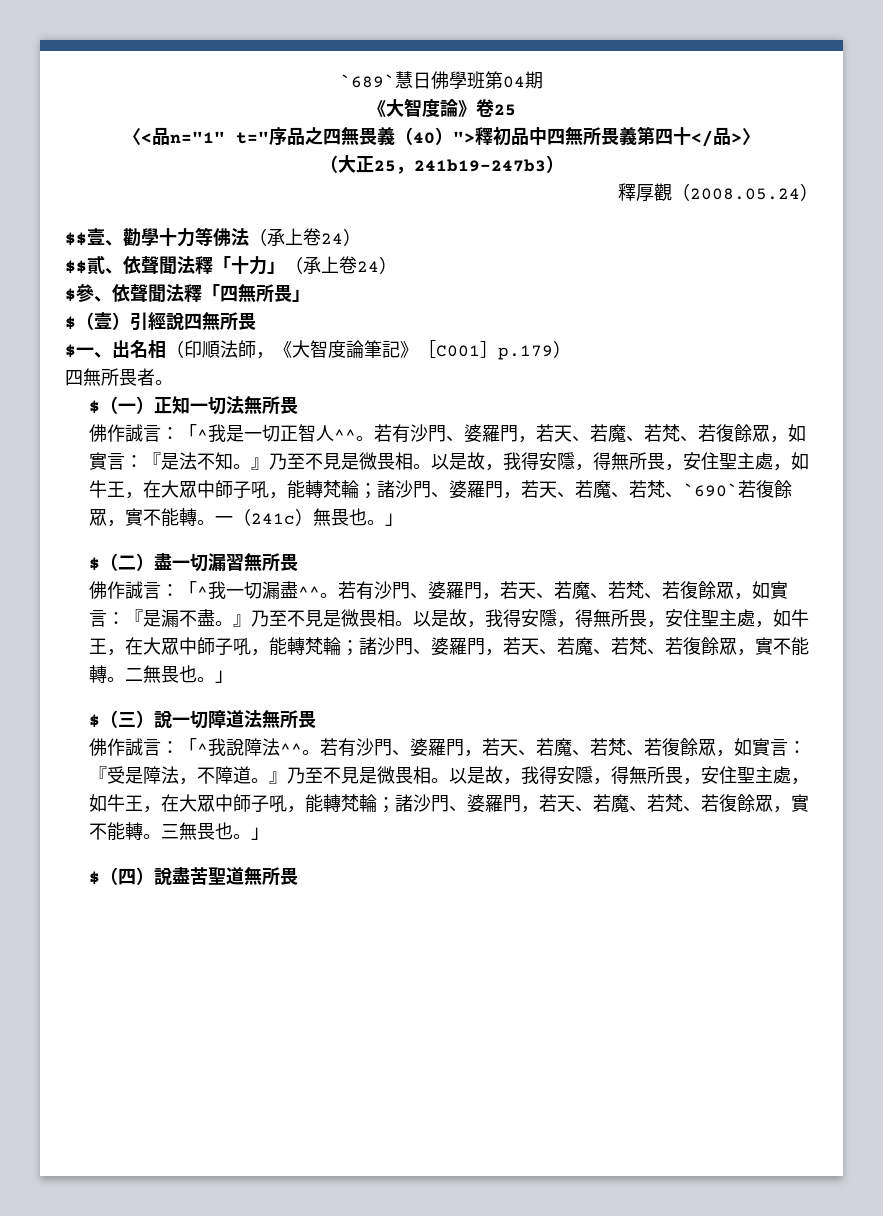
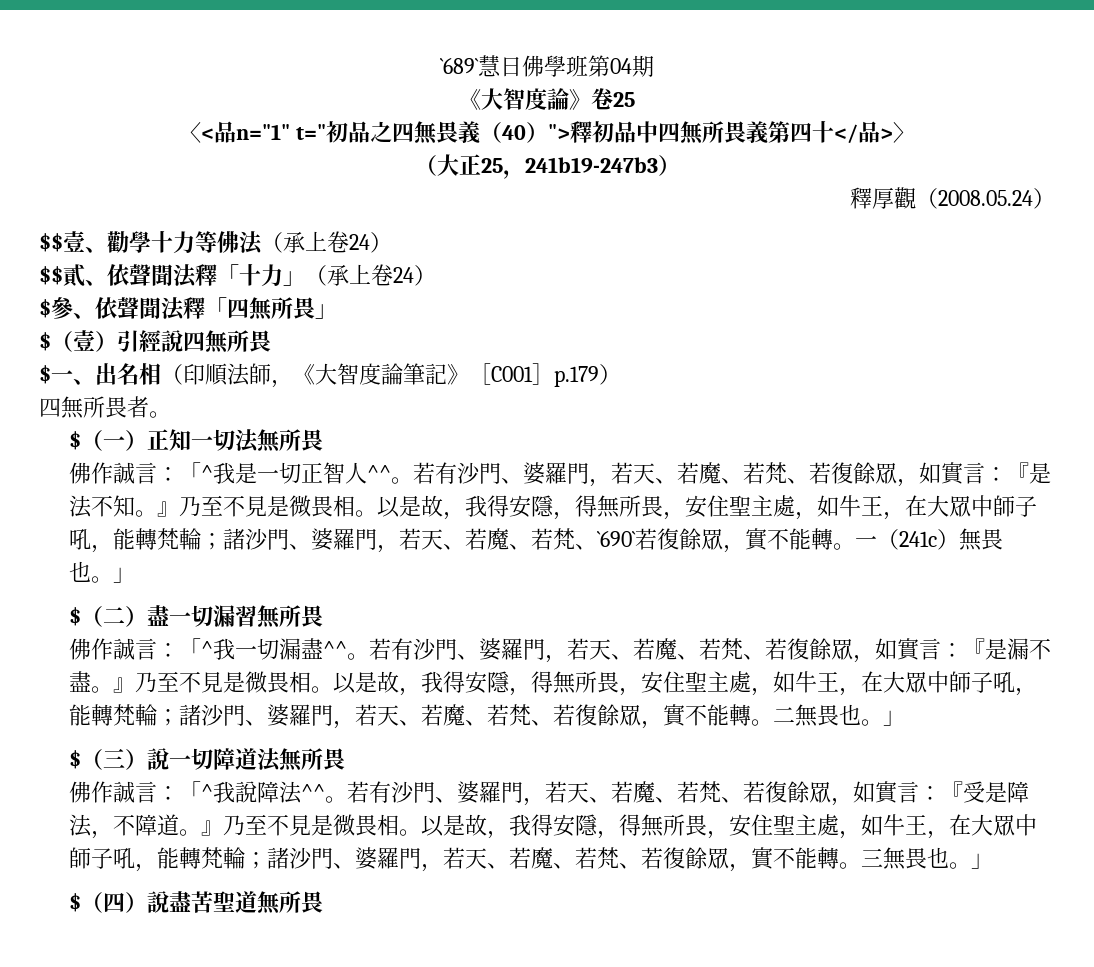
[269,127,287,146] 序 -> [325,121,348,143] 初

